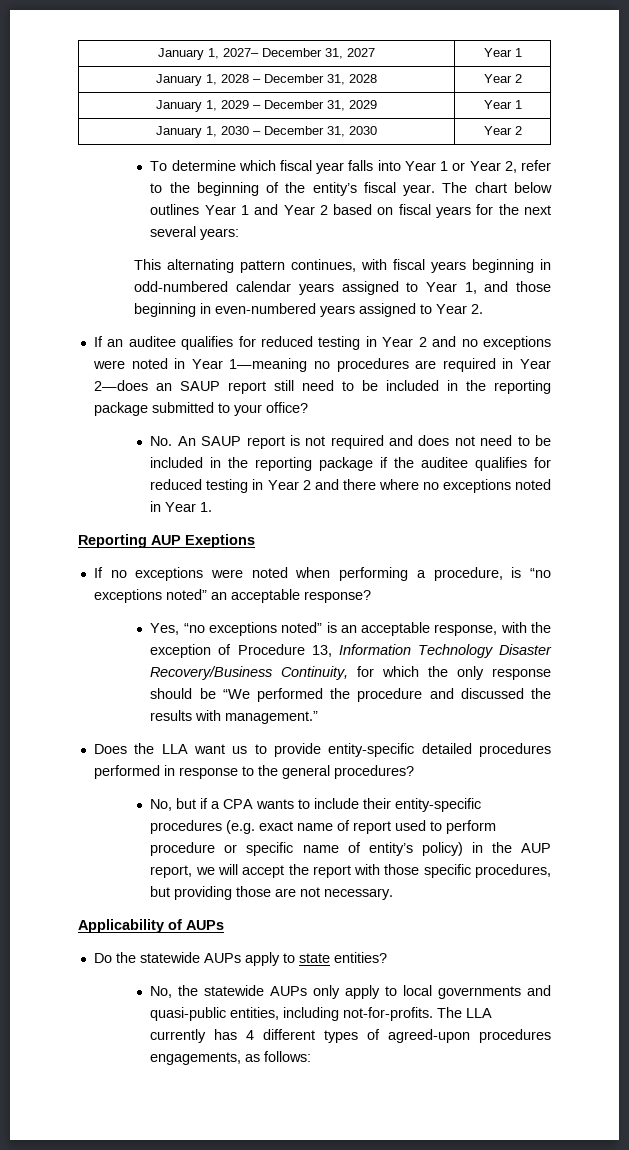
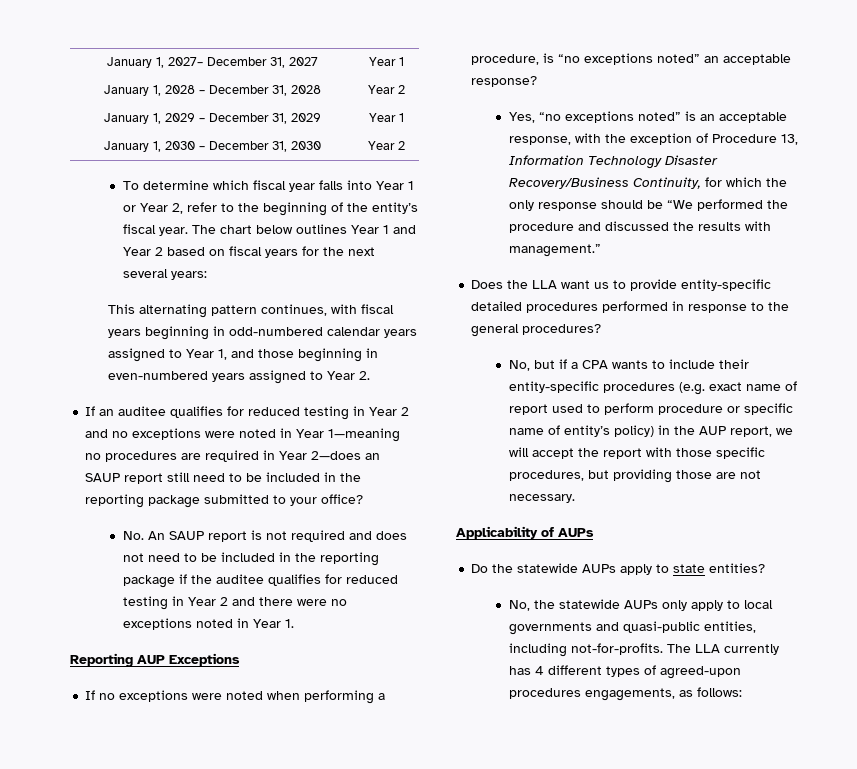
[378,479,419,490] where -> [297,599,328,606] were
[185,534,255,548] Exeptions -> [169,653,240,666] Exceptions

